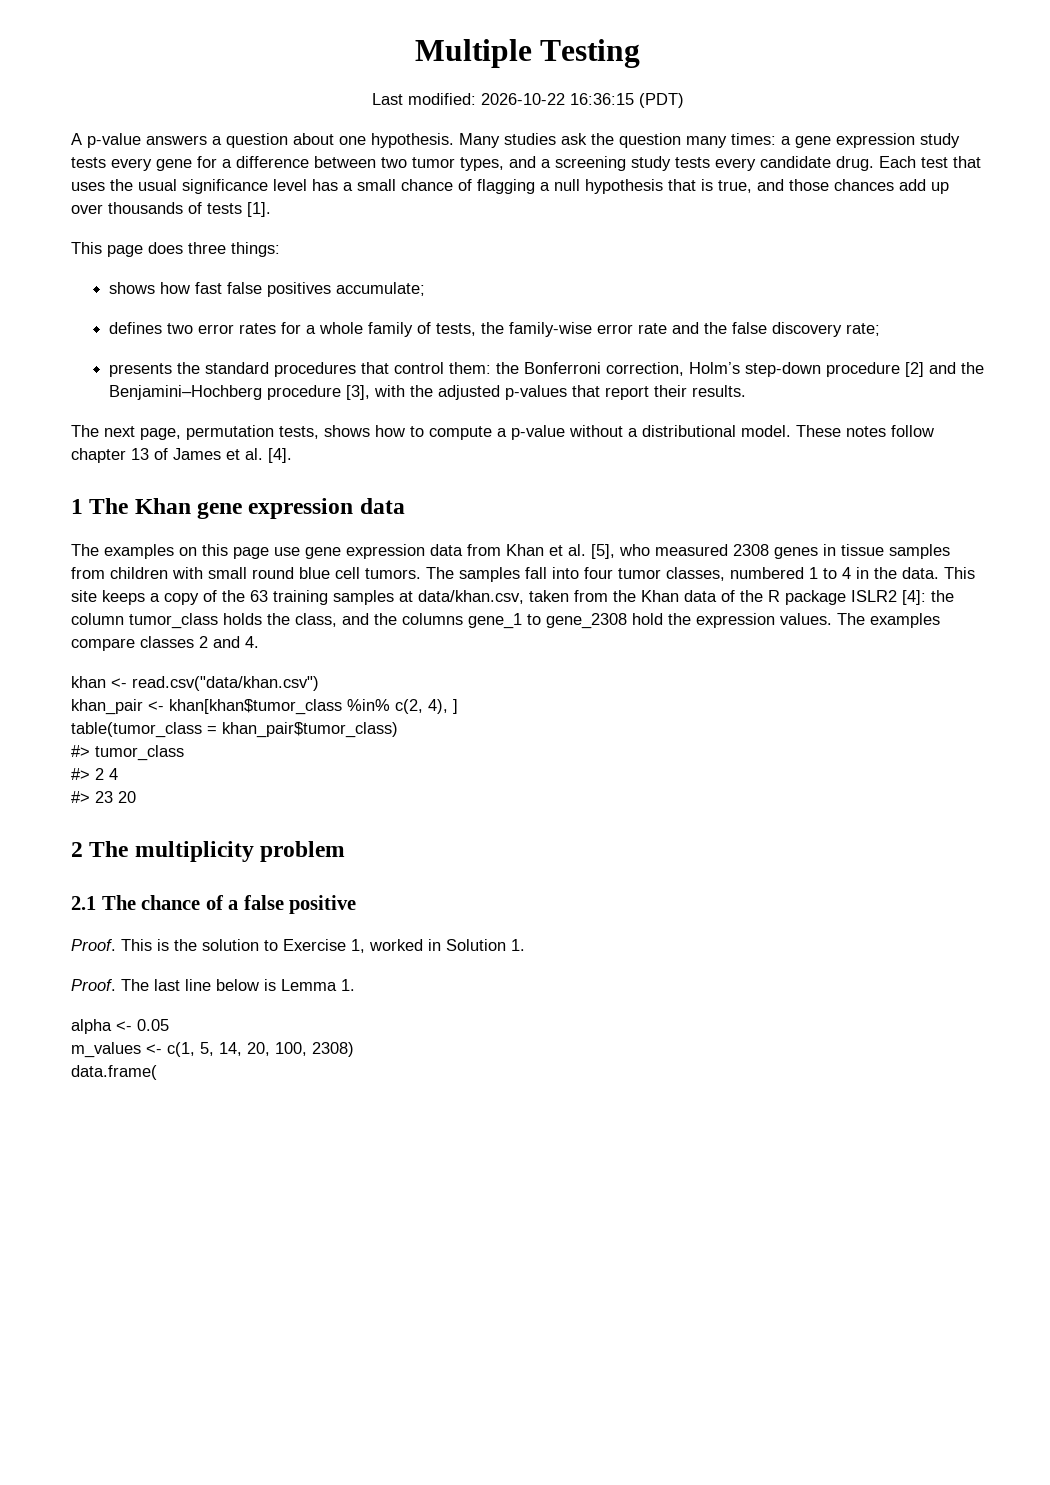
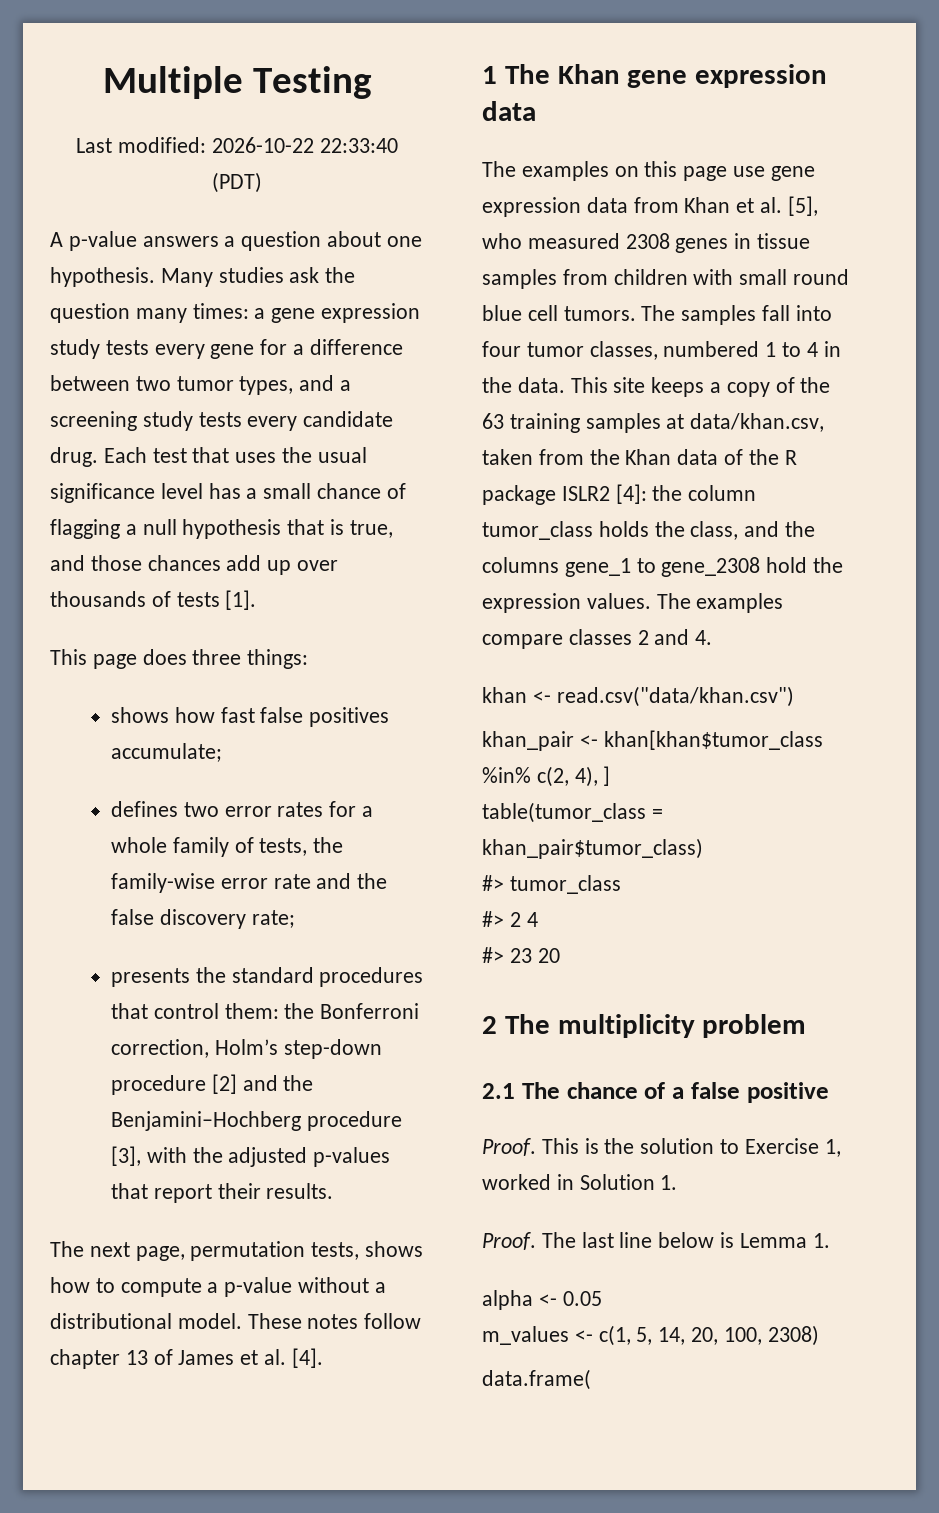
[569,93,634,105] 16:36:15 -> [319,138,398,153] 22:33:40

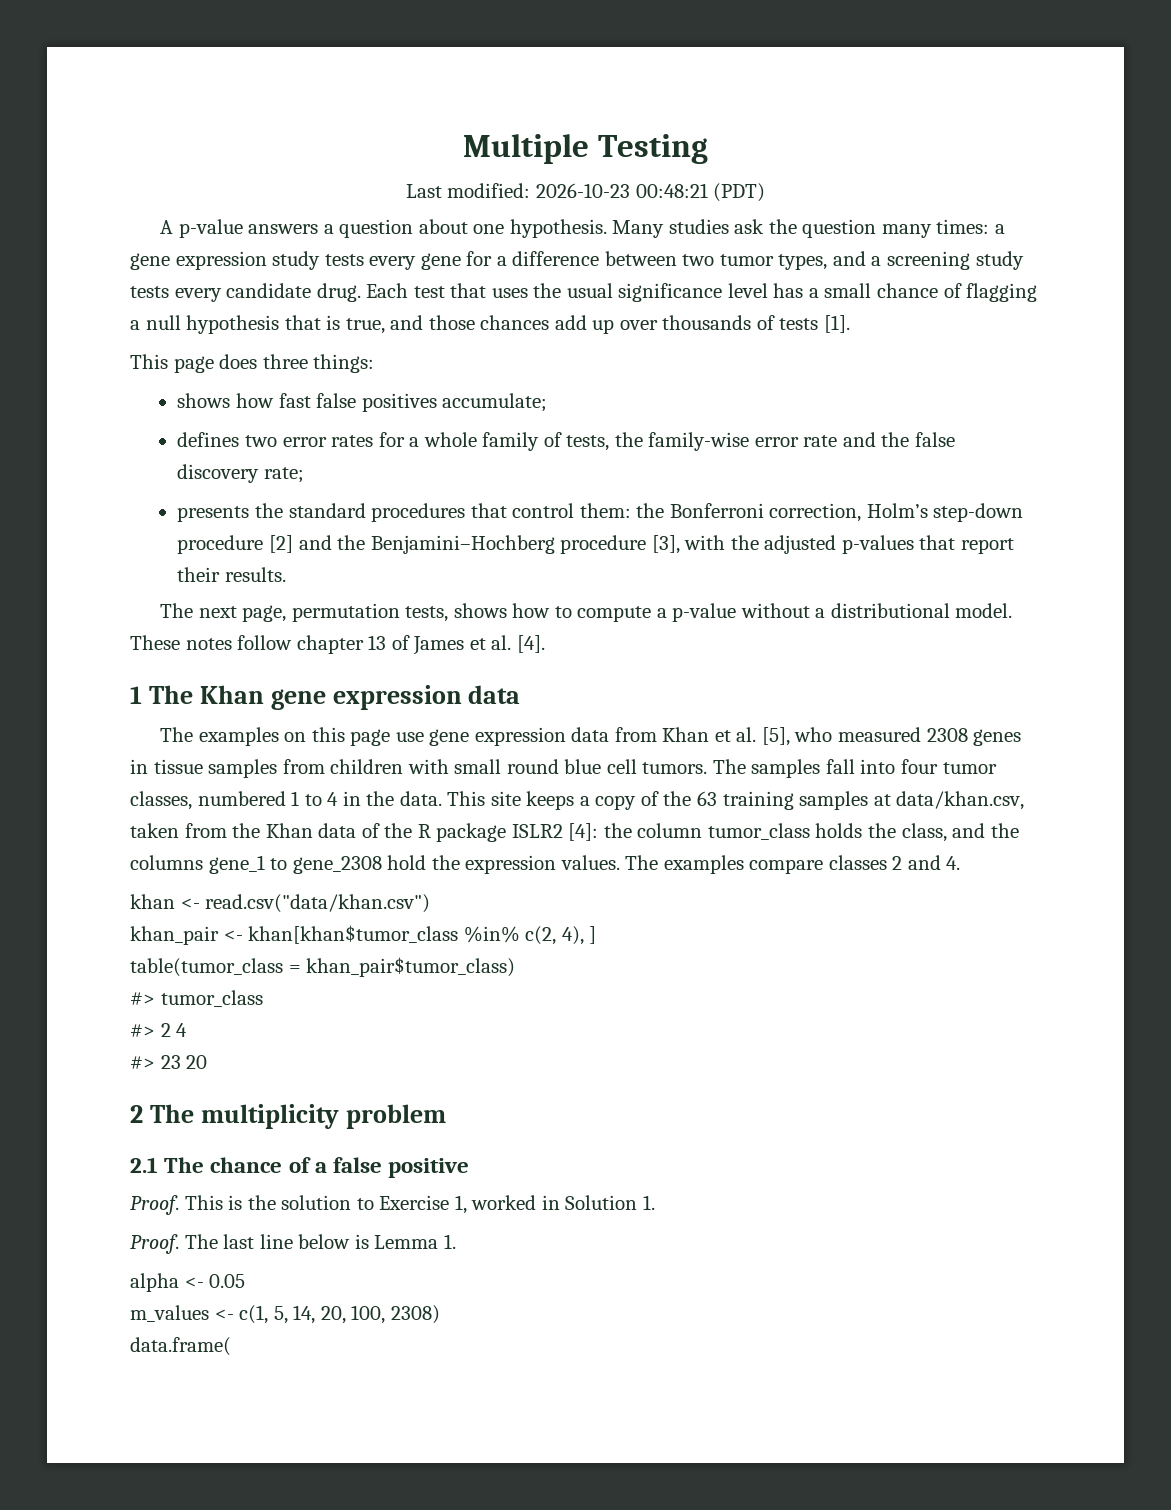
[211,137,398,153] 2026-10-22 22:33:40 -> [536,183,708,198] 2026-10-23 00:48:21

